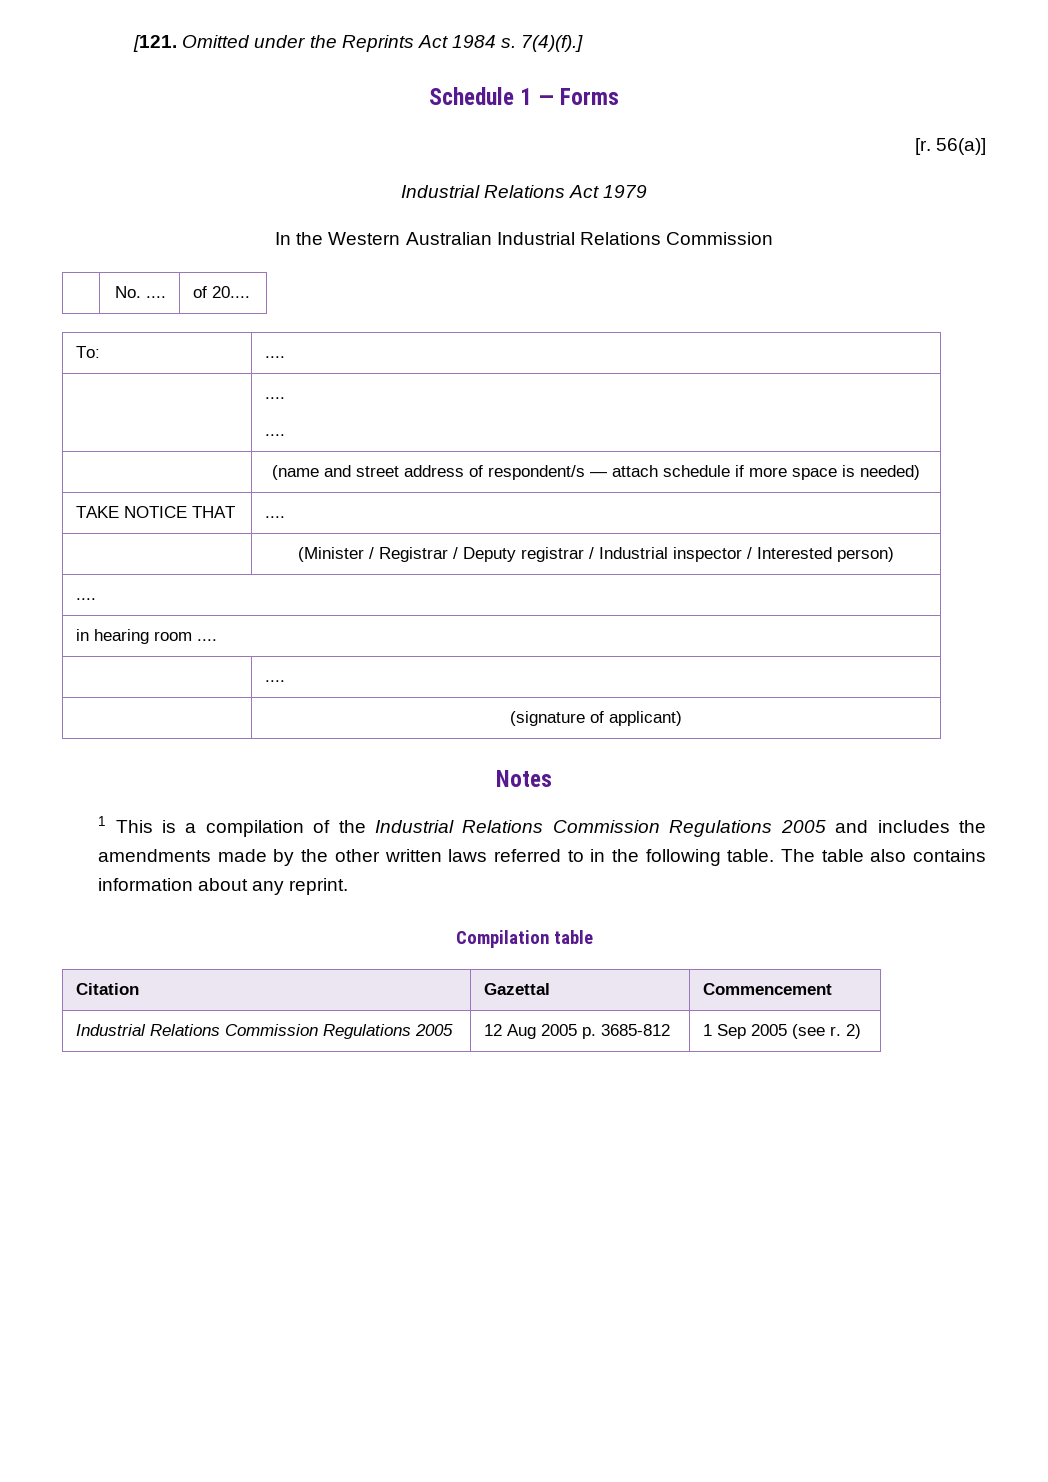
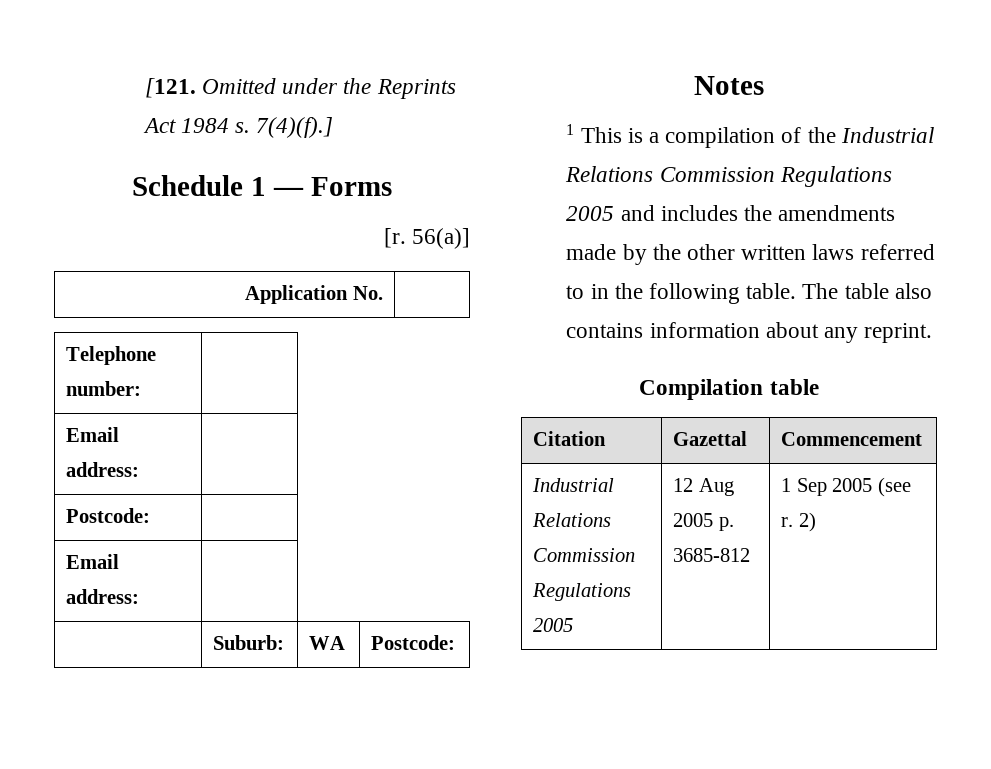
[400,185,648,198] [275,232,773,245] [115,286,167,298] [192,286,250,298] [75,346,100,358] [264,356,285,358] [264,397,285,399] [264,434,285,436] [272,465,921,480] [75,506,235,518] [264,516,285,518] [298,547,895,562] [75,598,96,600] [75,629,217,644] [264,680,285,682] [510,711,683,726] // Industrial Relations Act 1979 // In the Western Australian Industrial Relations Commission // | No. .... | of 20.... // To: | .... // | .... // .... // | (name and street address of respondent/s — attach schedule if more space is needed) // TAKE NOTICE THAT | .... // | (Minister / Registrar / Deputy registrar / Industrial inspector / Interested person) // .... // in hearing room .... // | .... // | (signature of applicant) -> [245,285,383,304] [66,346,157,365] [66,381,142,396] [66,427,120,442] [66,462,140,477] [66,508,151,523] [66,554,120,569] [66,589,140,604] [213,635,285,650] [309,636,346,650] [371,635,456,650] // Application No. | // Telephone number: | // Email address: | // Postcode: | // Email address: | // | Suburb: | WA | Postcode:

